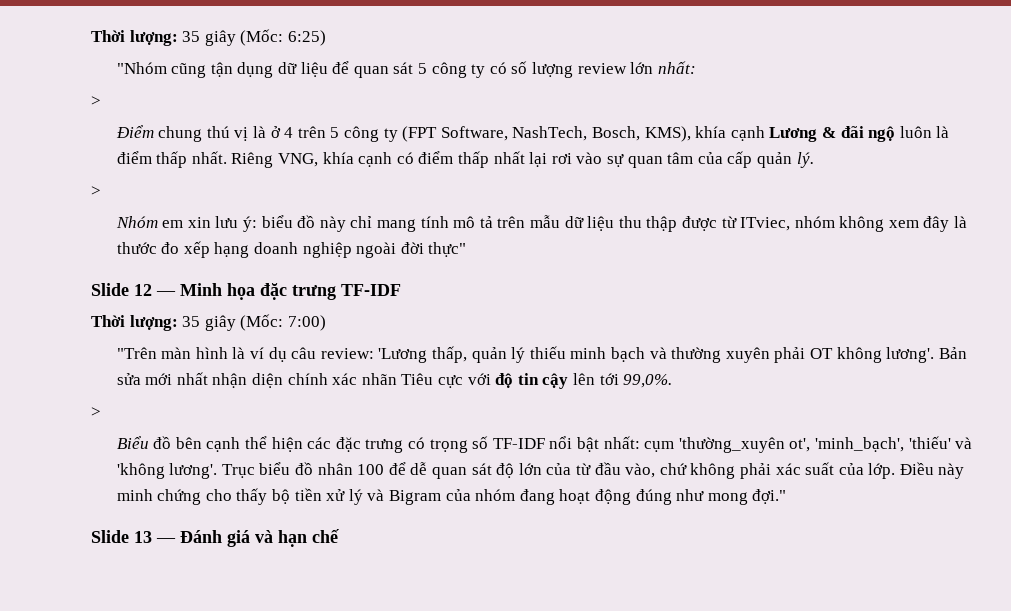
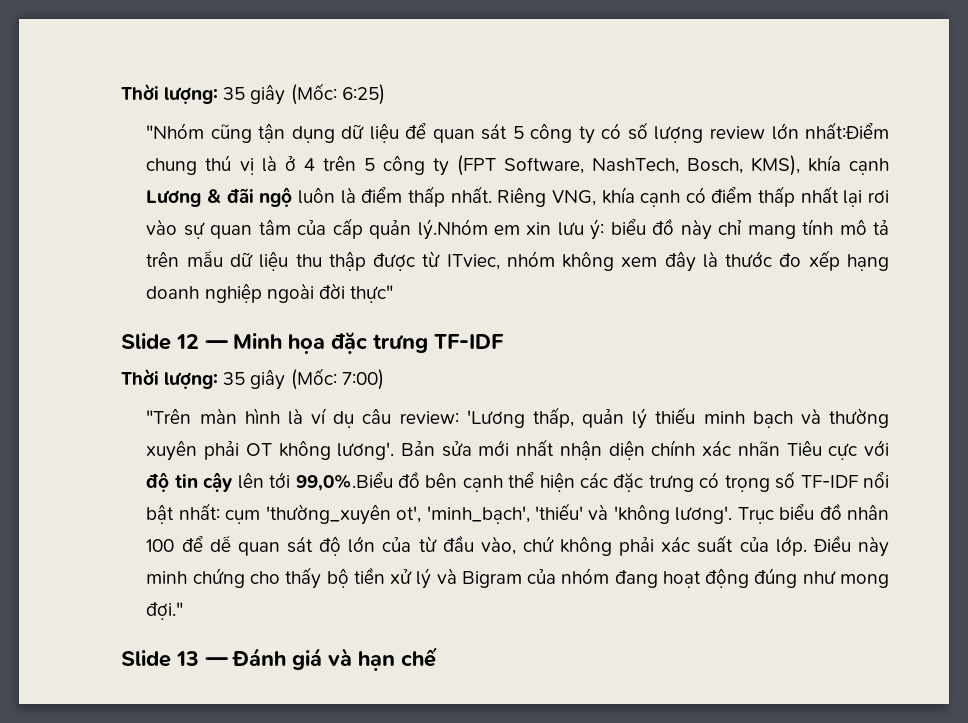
[657,61,696,74] [91,96,101,106] [115,125,154,138] nhất: // > // Điểm -> [805,122,890,139] nhất:Điểm
[796,152,814,168] [91,186,101,196] [115,216,158,228] lý. // > // Nhóm -> [417,219,488,240] lý.Nhóm
[623,374,673,388] [91,407,101,417] [116,436,149,449] 99,0%. // > // Biểu -> [295,472,393,491] 99,0%.Biểu

